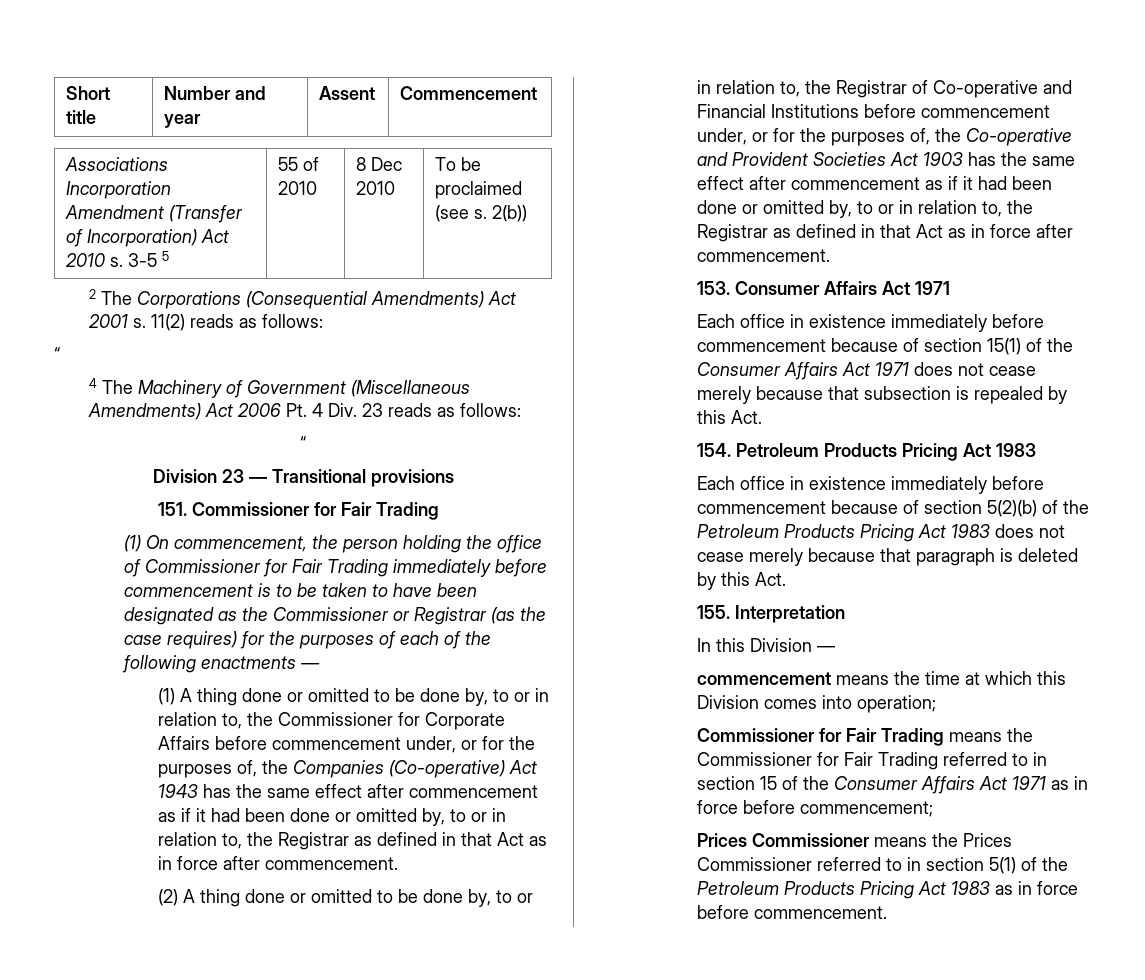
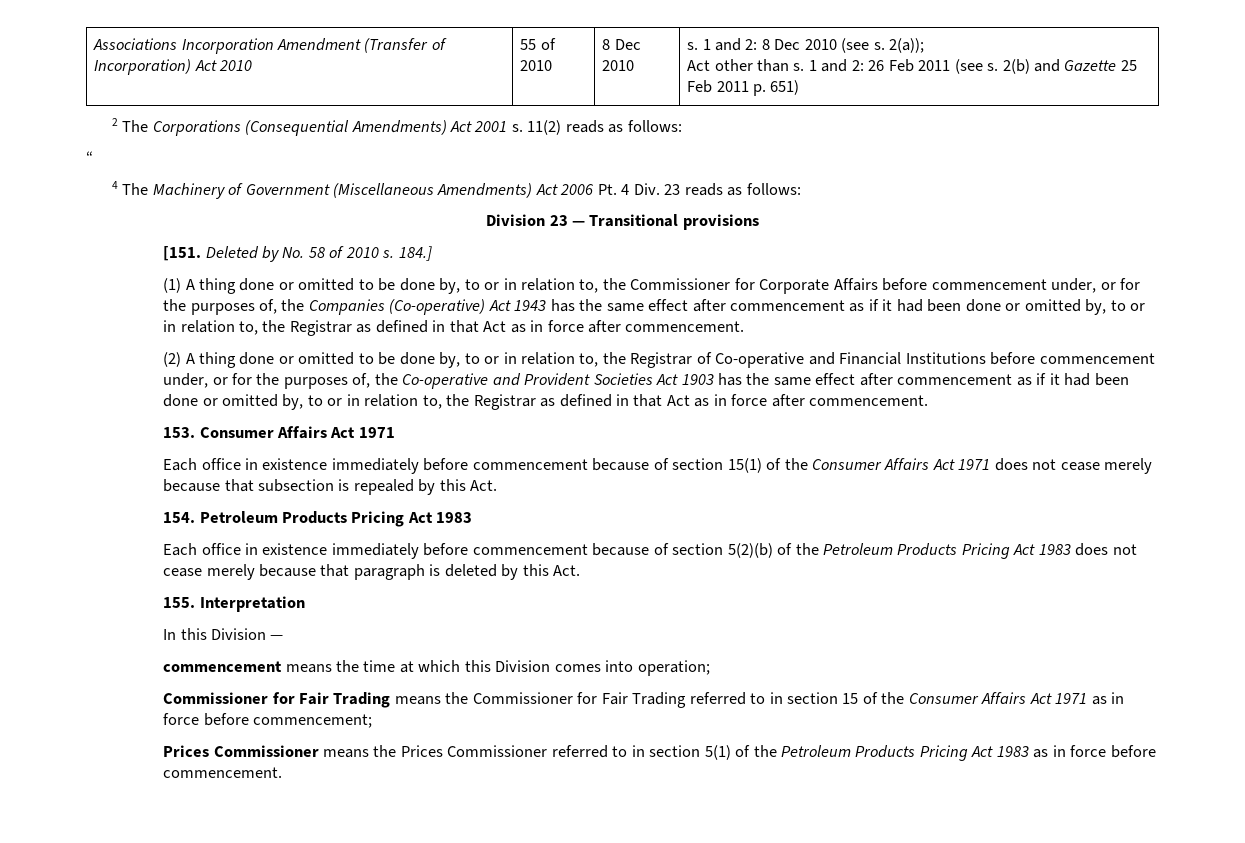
[66,86,111,100] [66,110,97,124] [164,86,267,100] [164,114,202,128] [319,86,376,100] [400,86,538,100] Short title | Number and year | Assent | Commencement // -> (93, 44) none
[110,251,170,267] s. 3-5 5 -> (252, 65) none
[435,157,482,171] [435,181,523,199] [435,205,528,222] To be proclaimed (see s. 2(b)) -> [687,38,925,53] [687,59,1137,74] [687,80,800,96] s. 1 and 2: 8 Dec 2010 (see s. 2(a)); // Act other than s. 1 and 2: 26 Feb 2011 (see s. 2(b) and Gazette 25 Feb 2011 p. 651)
[300,436,306,450] // “ -> (801, 189) none
[158,502,440,520] [123,535,542,553] [123,559,547,577] [123,583,477,597] [123,607,546,625] [123,631,491,649] [121,655,320,673] 151. Commissioner for Fair Trading // (1) On commencement, the person holding the office of Commissioner for Fair Trading immediately before commencement is to be taken to have been designated as the Commissioner or Registrar (as the case requires) for the purposes of each of the following enactments — -> [163,246,432,262] [151. Deleted by No. 58 of 2010 s. 184.]

